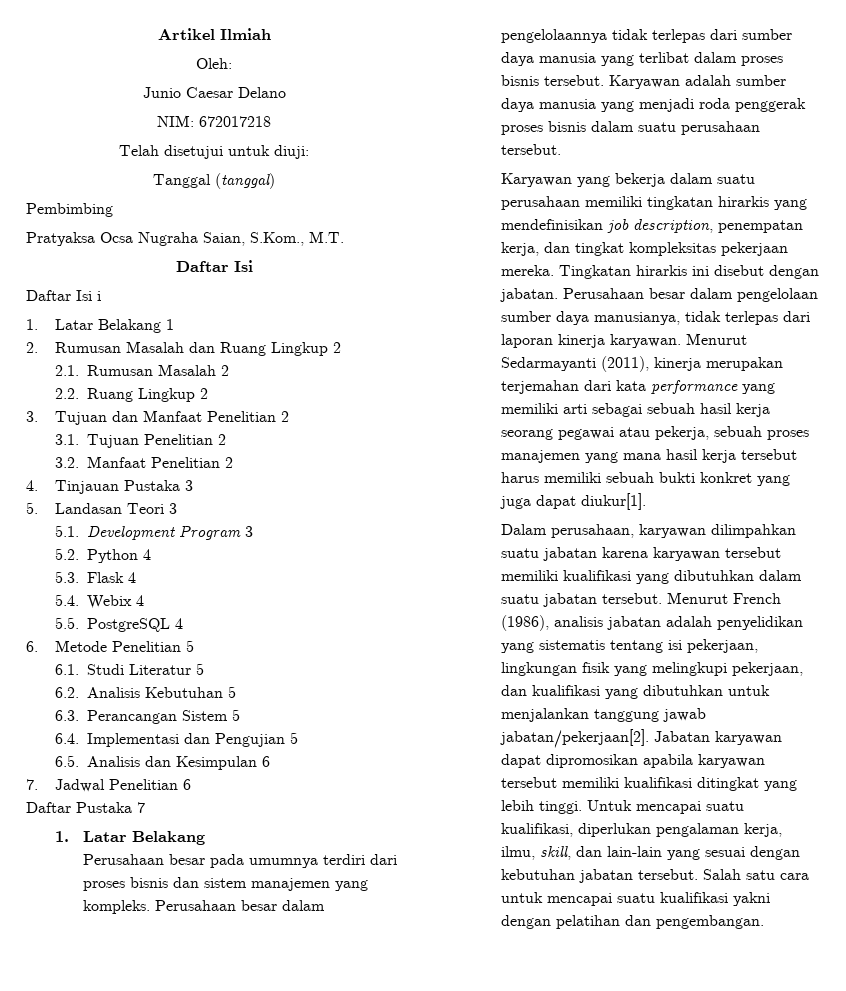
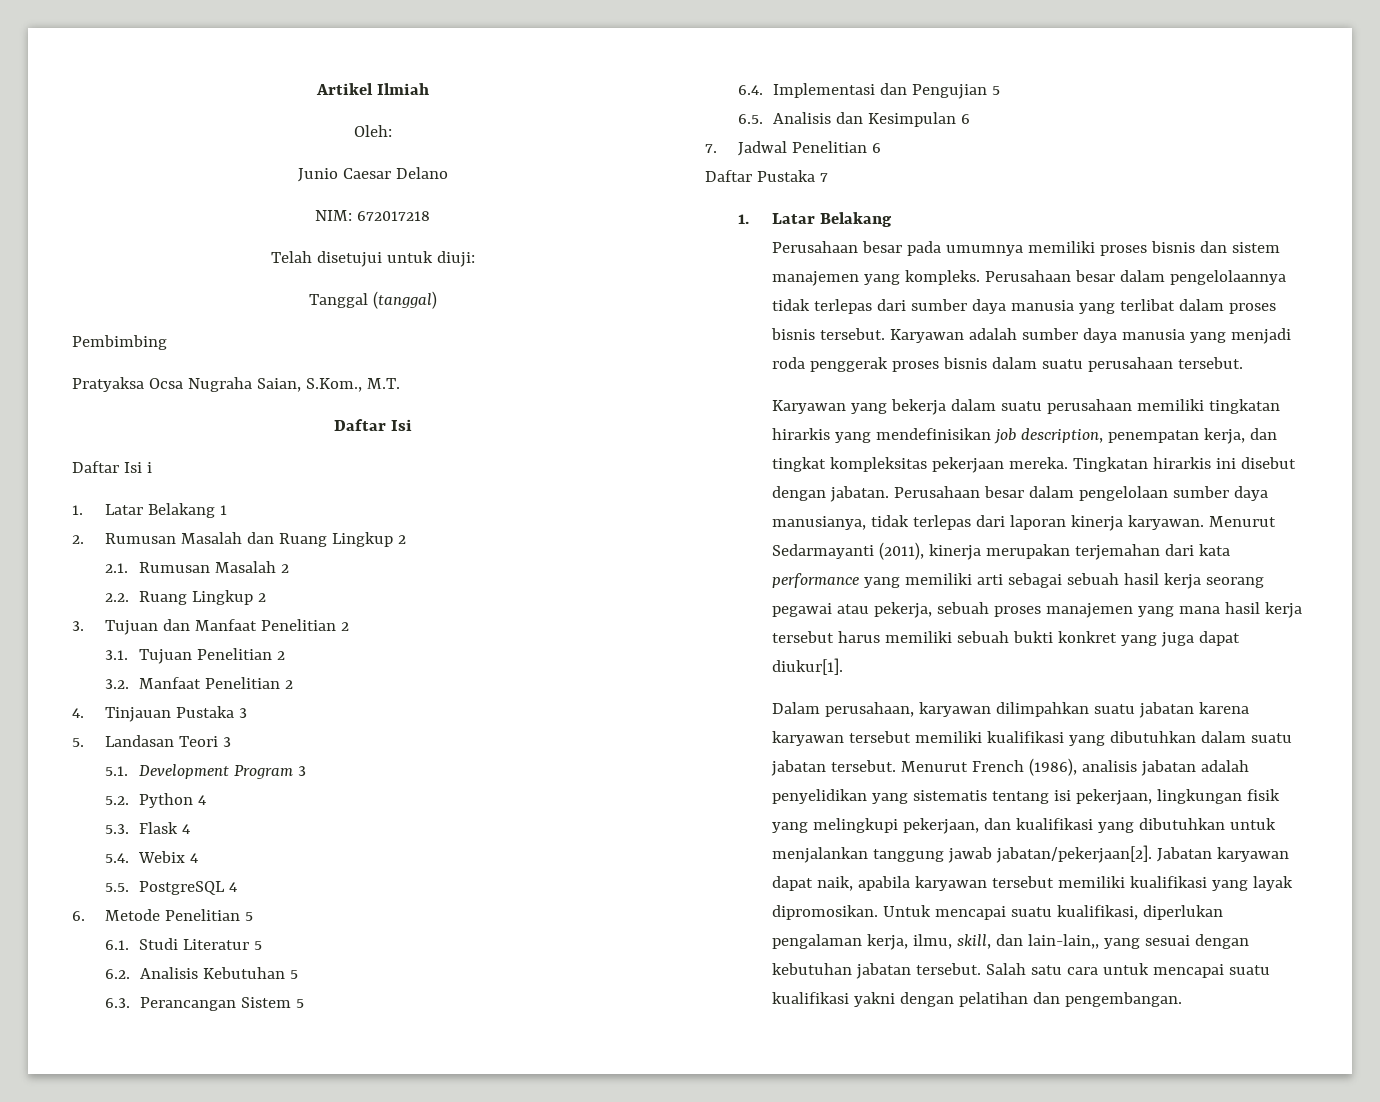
[323,854,398,865] terdiri dari -> [1027,241,1095,253] memiliki
[546,754,639,768] dipromosikan -> [816,876,853,891] naik,
[697,777,798,791] [501,800,583,814] ditingkat yang lebih tinggi. -> [1211,876,1293,891] [771,905,878,920] yang layak dipromosikan.
[607,846,663,857] lain-lain -> [1027,934,1099,949] lain-lain,,

